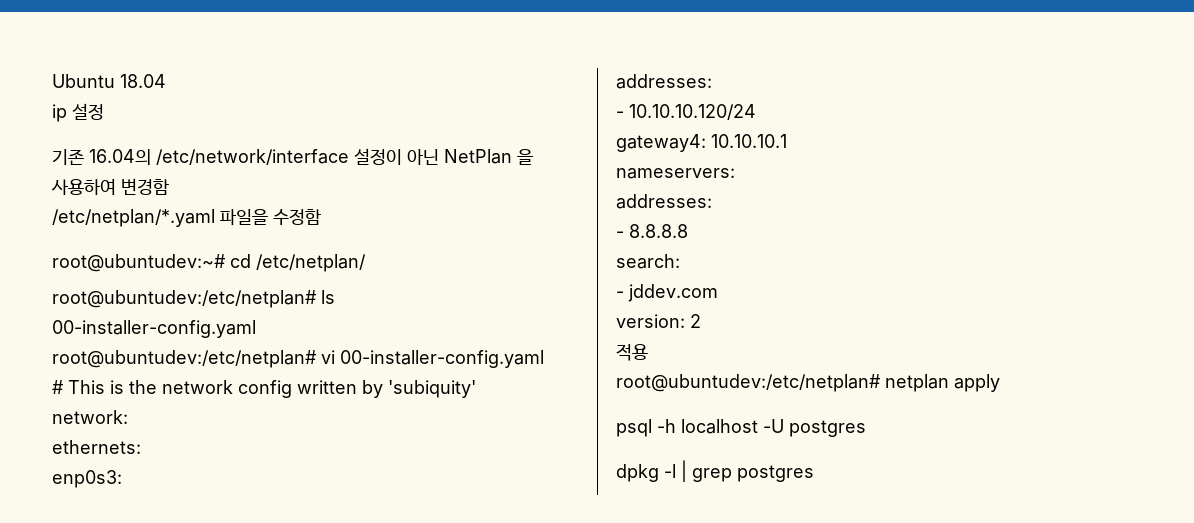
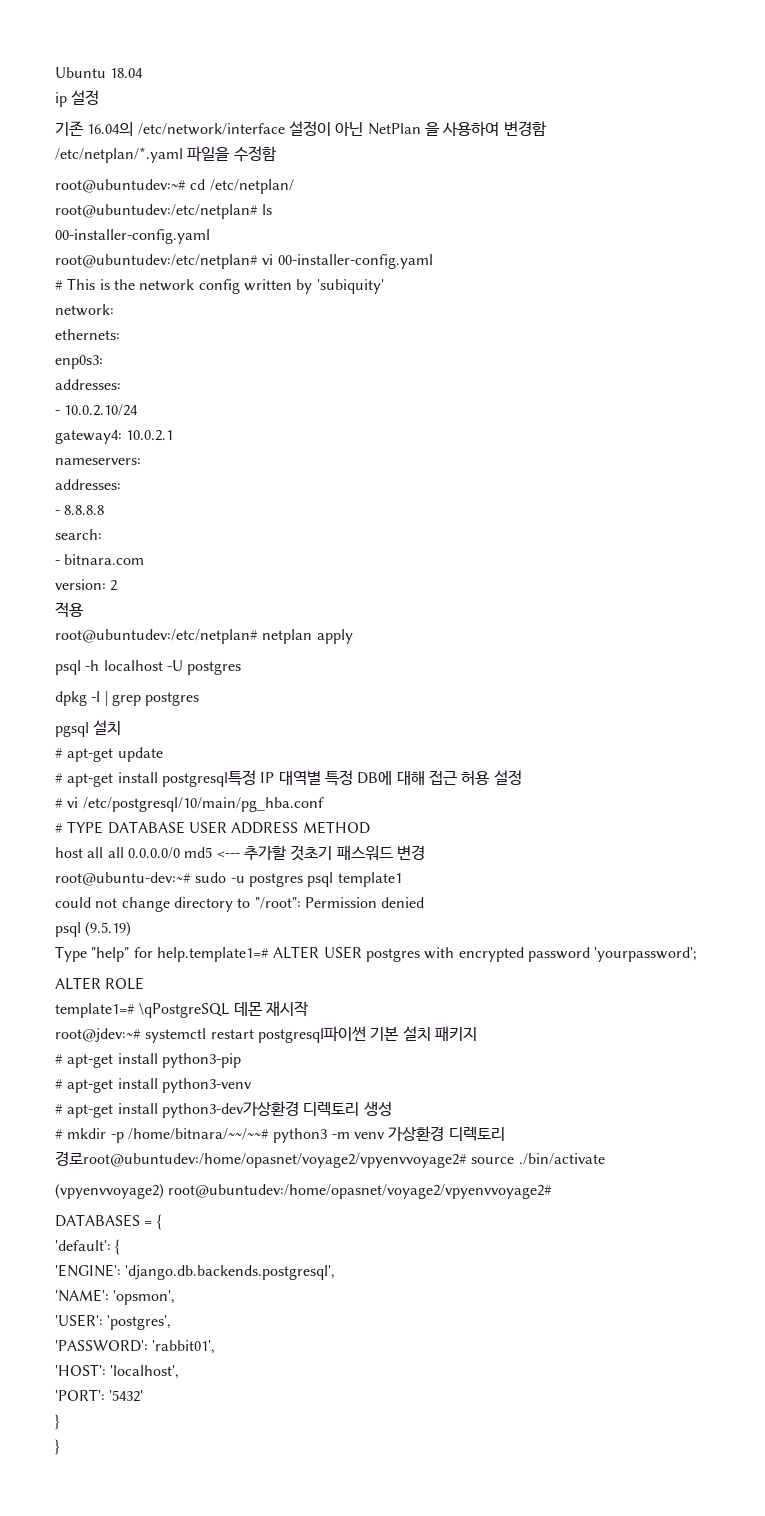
[629,104,756,120] 10.10.10.120/24 -> [64,404,139,416] 10.0.2.10/24
[711,134,787,148] 10.10.10.1 -> [126,430,174,441] 10.0.2.1
[628,284,718,302] jddev.com -> [64,554,145,565] bitnara.com
(814, 473) none -> [55,720,122,737] [55,747,163,762] [55,770,522,787] [55,797,324,812] [55,821,370,834] [55,845,425,861] [55,872,402,887] [55,897,425,912] [55,921,132,937] [55,946,698,962] [55,977,145,990] [55,1001,309,1018] [55,1026,477,1043] [55,1053,241,1068] [55,1078,252,1093] [55,1101,392,1118] [55,1126,505,1143] [55,1151,605,1168] [55,1183,553,1199] [55,1214,162,1230] [55,1239,121,1255] [55,1264,336,1280] [55,1289,176,1305] [55,1314,172,1330] [55,1340,216,1354] [55,1364,180,1379] [55,1389,144,1402] [55,1414,60,1430] [55,1439,60,1455] // pgsql 설치 // # apt-get update // # apt-get install postgresql특정 IP 대역별 특정 DB에 대해 접근 허용 설정 // # vi /etc/postgresql/10/main/pg_hba.conf // # TYPE DATABASE USER ADDRESS METHOD // host all all 0.0.0.0/0 md5 <--- 추가할 것초기 패스워드 변경 // root@ubuntu-dev:~# sudo -u postgres psql template1 // could not change directory to "/root": Permission denied // psql (9.5.19) // Type "help" for help.template1=# ALTER USER postgres with encrypted password 'yourpassword'; // ALTER ROLE // template1=# \qPostgreSQL 데몬 재시작 // root@jdev:~# systemctl restart postgresql파이썬 기본 설치 패키지 // # apt-get install python3-pip // # apt-get install python3-venv // # apt-get install python3-dev가상환경 디렉토리 생성 // # mkdir -p /home/bitnara/~~/~~# python3 -m venv 가상환경 디렉토리 경로root@ubuntudev:/home/opasnet/voyage2/vpyenvvoyage2# source ./bin/activate // (vpyenvvoyage2) root@ubuntudev:/home/opasnet/voyage2/vpyenvvoyage2# // DATABASES = { // 'default': { // 'ENGINE': 'django.db.backends.postgresql', // 'NAME': 'opsmon', // 'USER': 'postgres', // 'PASSWORD': 'rabbit01', // 'HOST': 'localhost', // 'PORT': '5432' // } // }

